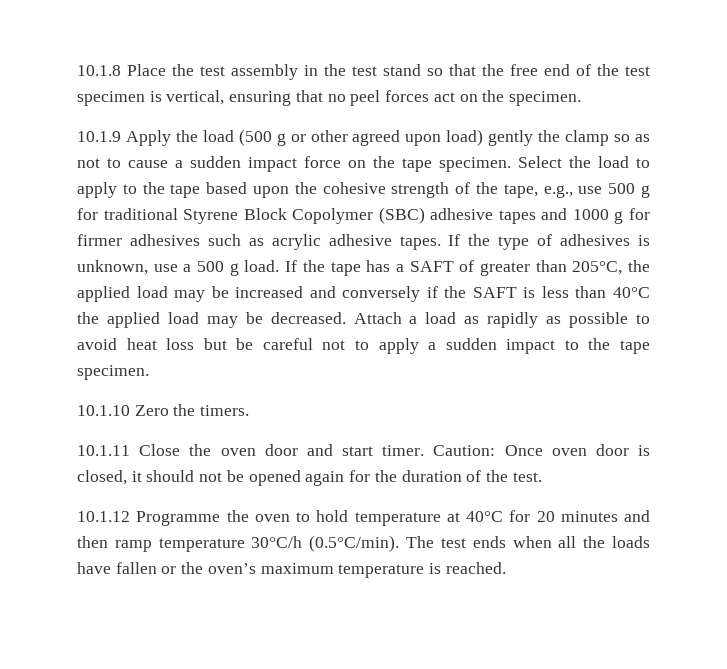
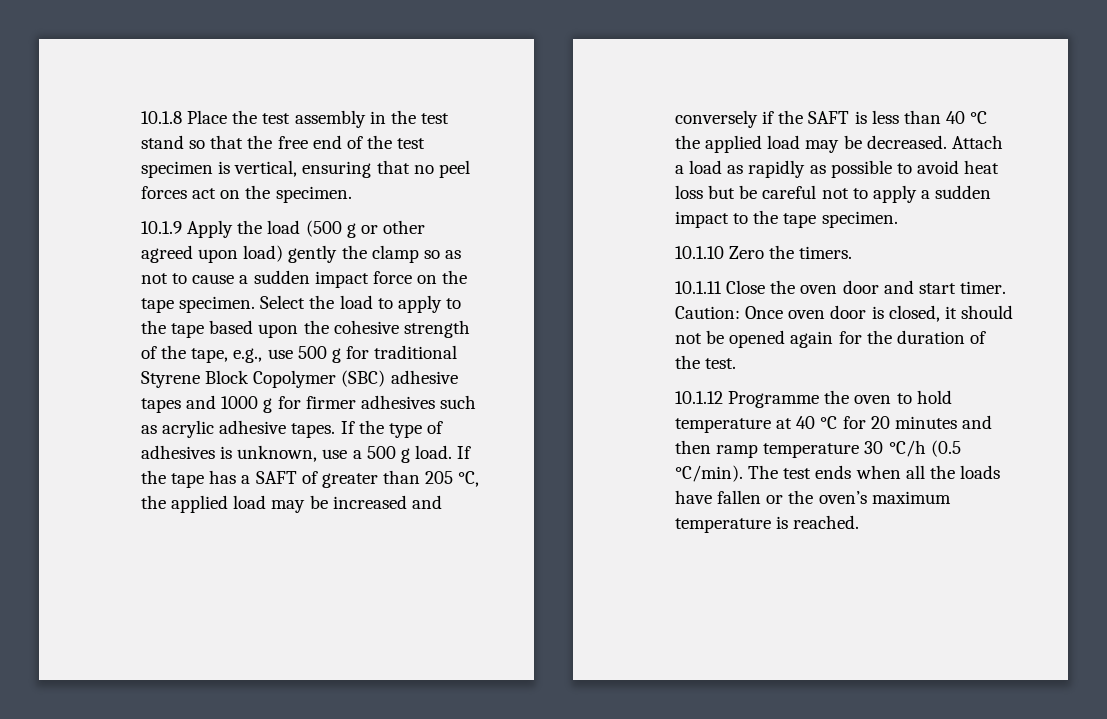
[572,261,623,275] 205°C, -> [425,471,480,487] 205 °C,
[613,287,651,298] 40°C -> [945,111,988,124] 40 °C
[466,511,503,522] 40°C -> [796,416,838,429] 40 °C
[251,535,400,552] 30°C/h (0.5°C/min). -> [864,440,961,457] [675,465,743,482] 30 °C/h (0.5 °C/min).

